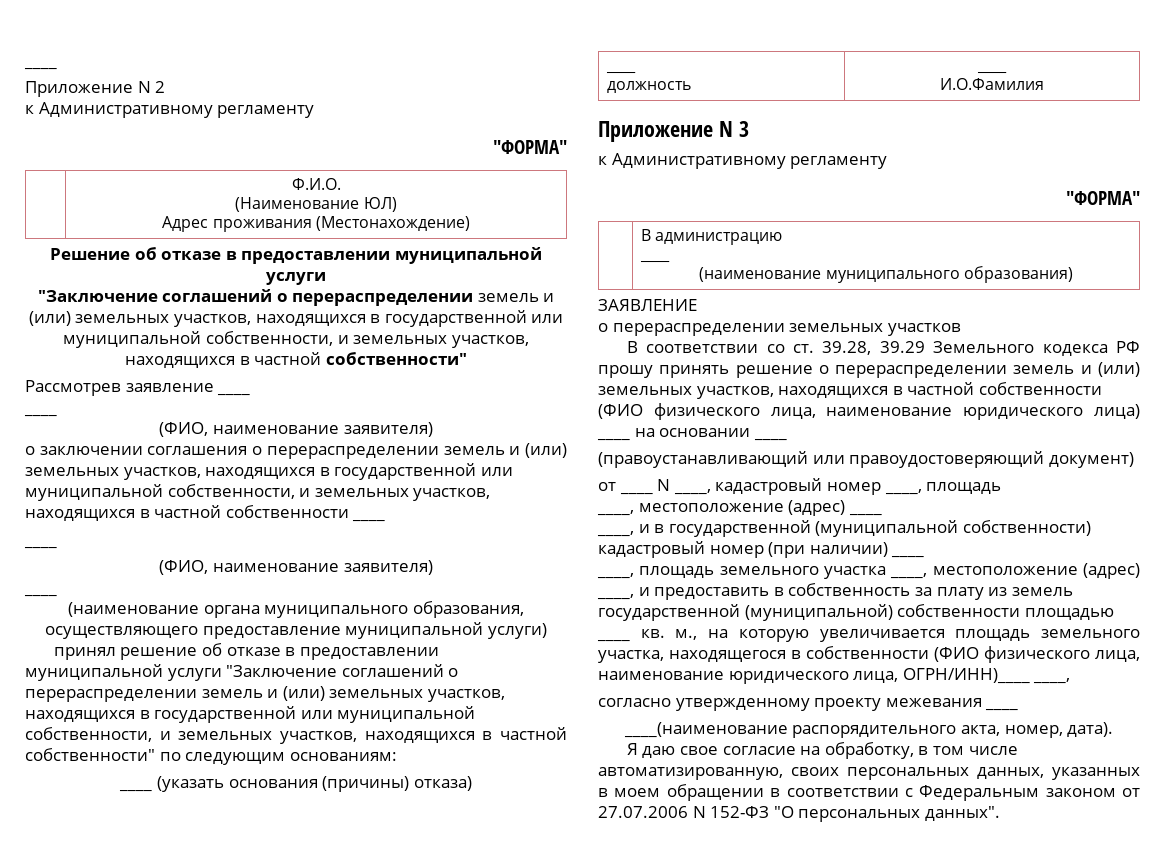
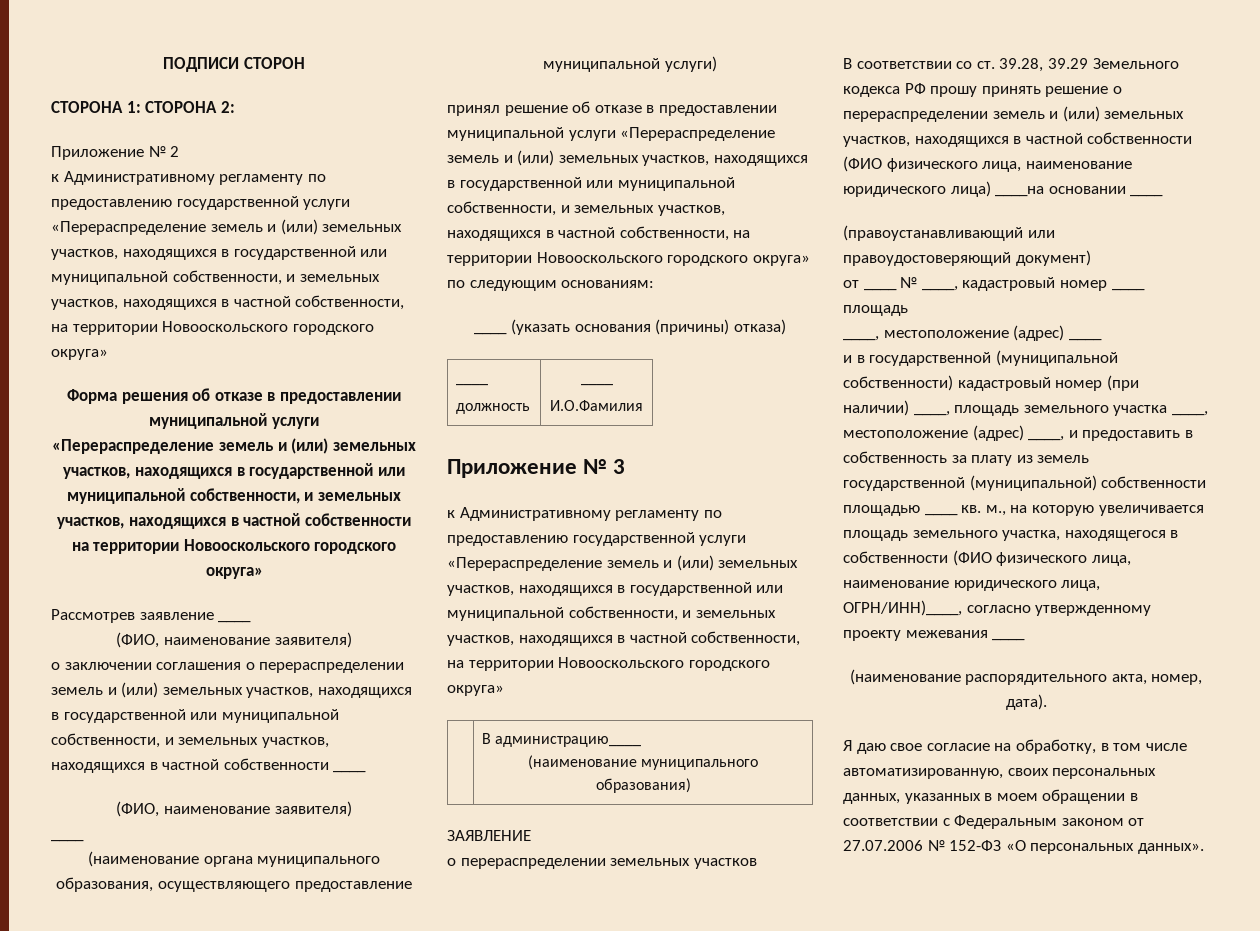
[24,66,57,70] [25,81,151,97] ____ // Приложение N -> [163,57,305,72] [51,101,235,113] [51,146,166,160] ПОДПИСИ СТОРОН // СТОРОНА 1: СТОРОНА 2: // Приложение №
[493,140,567,154] [291,178,341,190] [235,197,397,212] [162,216,470,232] [50,247,542,264] [266,272,326,285] [37,289,474,306] // "ФОРМА" // | Ф.И.О. // (Наименование ЮЛ) // Адрес проживания (Местонахождение) // Решение об отказе в предоставлении муниципальной услуги // "Заключение соглашений о перераспределении -> [307,174,326,182] [51,196,351,210] [51,221,206,235] по предоставлению государственной услуги «Перераспределение
[325,352,467,365] собственности" -> [295,295,405,310] [51,321,374,335] [51,349,108,360] [67,388,401,404] [149,413,319,429] [52,438,416,454] [63,463,405,479] [67,488,401,504] [57,513,411,529] [71,539,397,554] [205,567,263,579] собственности, на территории Новооскольского городского округа» // Форма решения об отказе в предоставлении муниципальной услуги // «Перераспределение земель и (или) земельных участков, находящихся в государственной или муниципальной собственности, и земельных участков, находящихся в частной собственности на территории Новооскольского городского округа»
[24,413,57,417] // ____ -> (252, 621) none
[24,545,57,549] // ____ -> (367, 771) none
[226,664,459,677] [25,689,197,702] "Заключение соглашений о перераспределении -> [620,127,776,141] «Перераспределение
[25,748,155,761] собственности" -> [619,226,751,241] [447,252,810,266] собственности, на территории Новооскольского городского округа»
[718,121,733,137] N -> [583,459,608,474] №
[1066,191,1140,205] [641,229,783,245] [640,260,671,263] // "ФОРМА" // | В администрацию // ____ -> [703,510,722,518] [447,532,747,546] [447,555,799,571] [447,582,784,596] [447,606,776,621] [447,631,801,646] [447,657,770,671] [447,685,504,696] [482,733,642,747] по предоставлению государственной услуги «Перераспределение земель и (или) земельных участков, находящихся в государственной или муниципальной собственности, и земельных участков, находящихся в частной собственности, на территории Новооскольского городского округа» // | В администрацию____
[597,437,630,441] [634,428,655,437] ____ на -> [995,186,1045,197] ____на
[657,479,671,491] N -> [900,277,918,288] №
[884,489,922,495] ____, -> [1111,288,1145,291] ____
[597,531,634,537] ____, -> (1102, 339) none
[891,554,925,558] ____ // -> (909, 408) none
[902,668,1071,684] ОГРН/ИНН)____ ____, // -> [843,600,962,616] ОГРН/ИНН)____,
[623,722,788,738] ____(наименование -> [849,669,961,685] (наименование
[692,806,1000,822] N 152-ФЗ "О персональных данных". -> [927,840,1204,854] № 152-ФЗ «О персональных данных».

